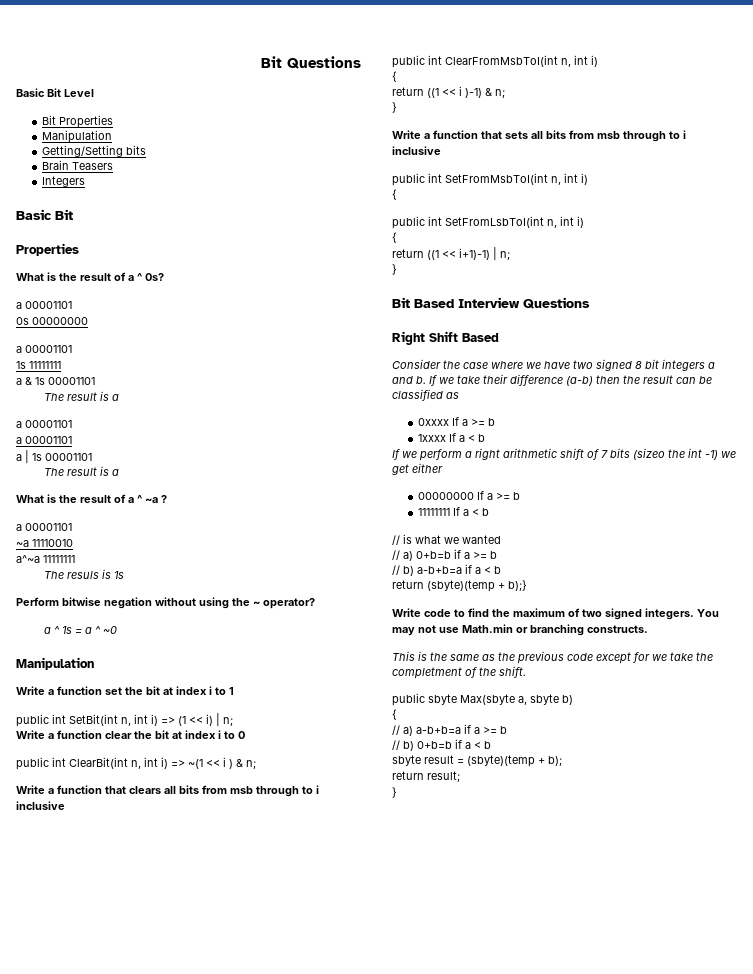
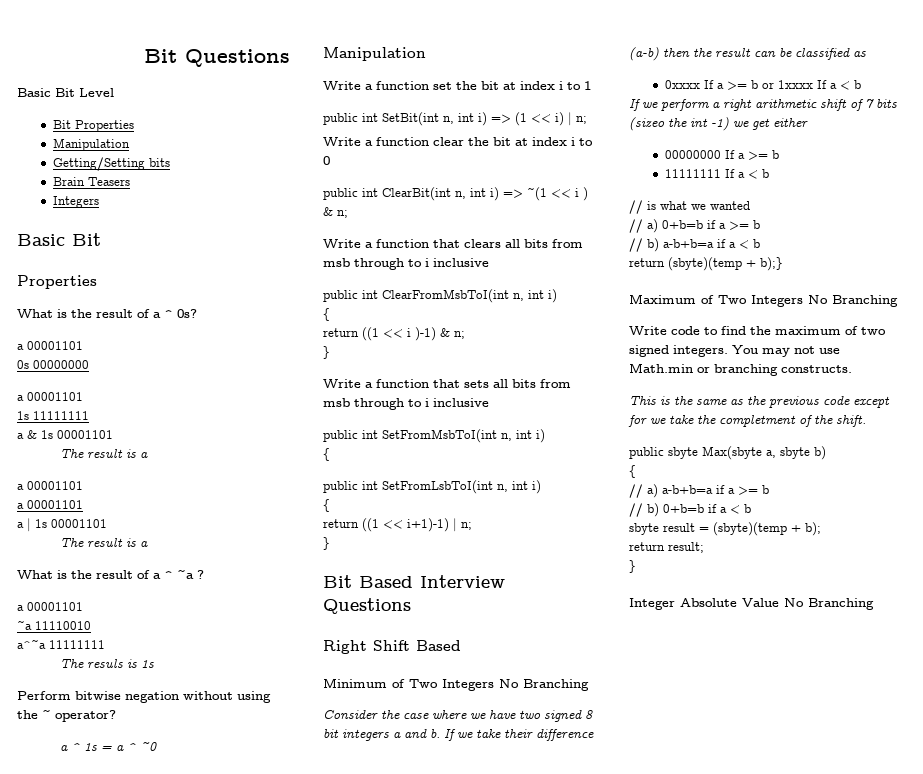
(499, 337) none -> [323,678,589,691] // Minimum of Two Integers No Branching
(496, 422) // -> [761,82,774,89] or
(527, 585) none -> [629,294,898,307] // Maximum of Two Integers No Branching
(397, 792) none -> [629,598,874,610] // Integer Absolute Value No Branching

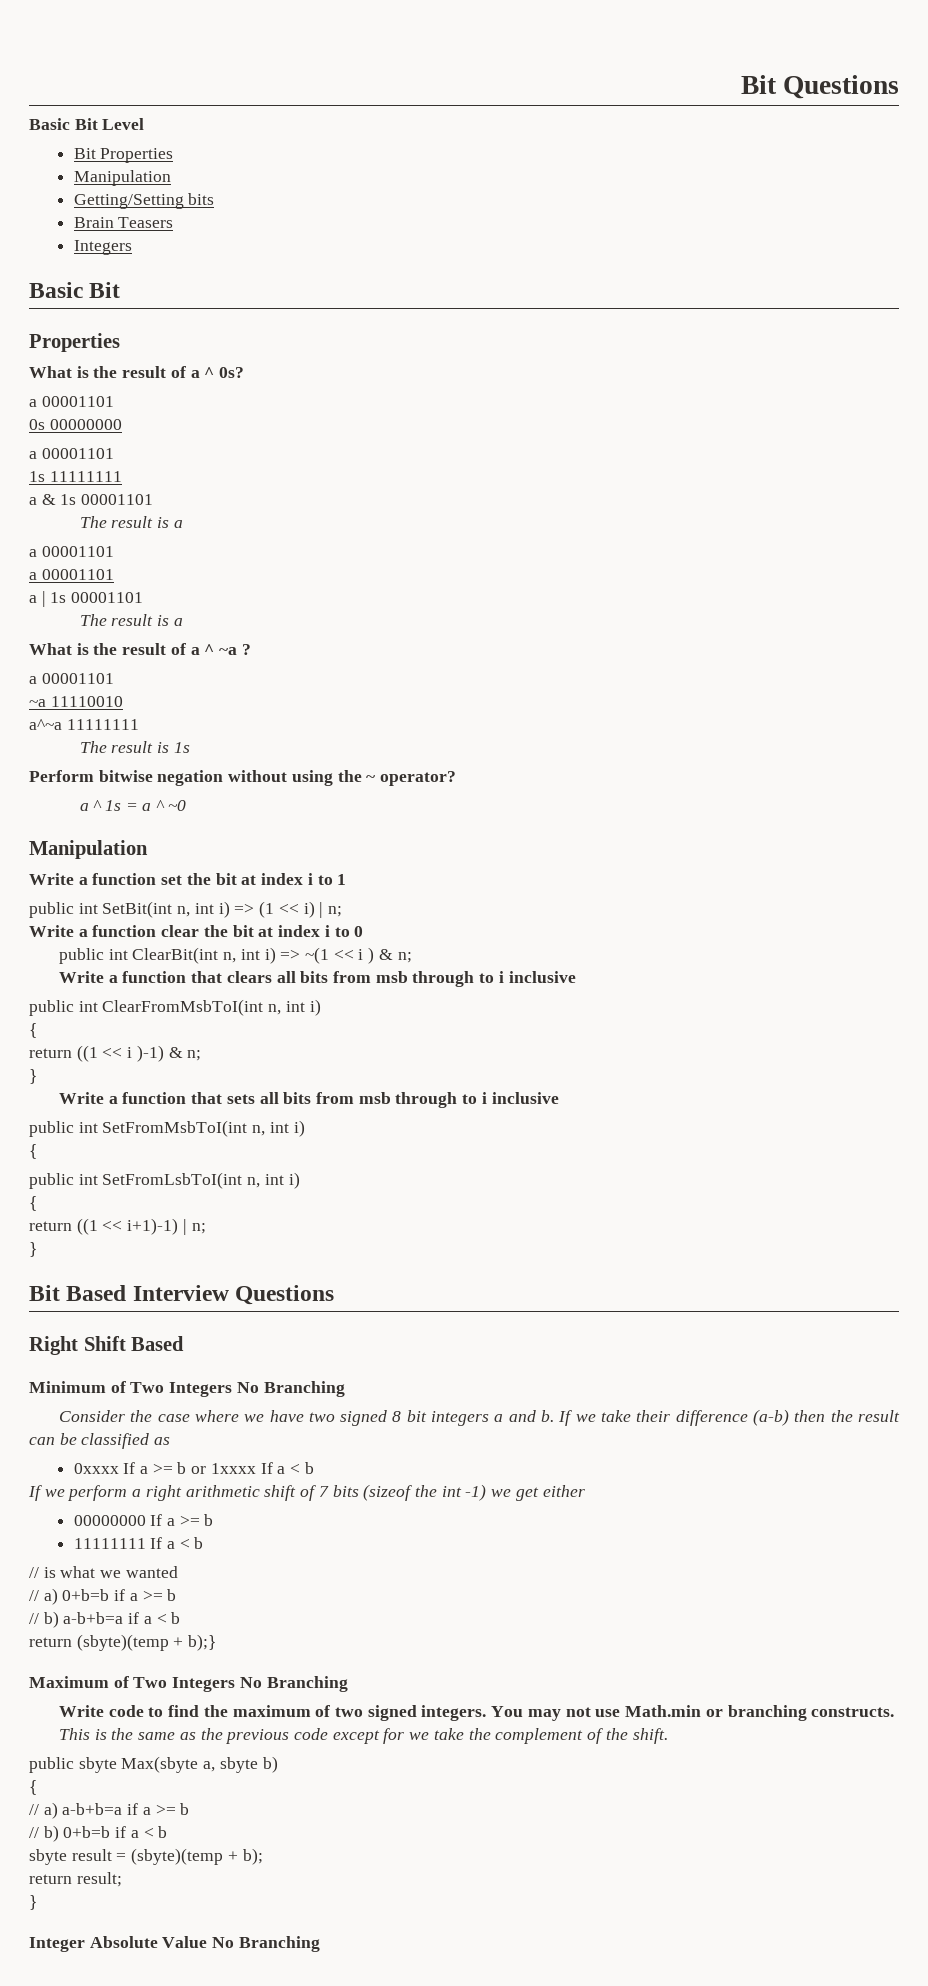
[86,659,123,668] resuls -> [111,741,154,753] result
[629,117,665,131] (sizeo -> [363,1484,413,1501] (sizeof
[719,415,796,427] completment -> [495,1728,584,1744] complement

